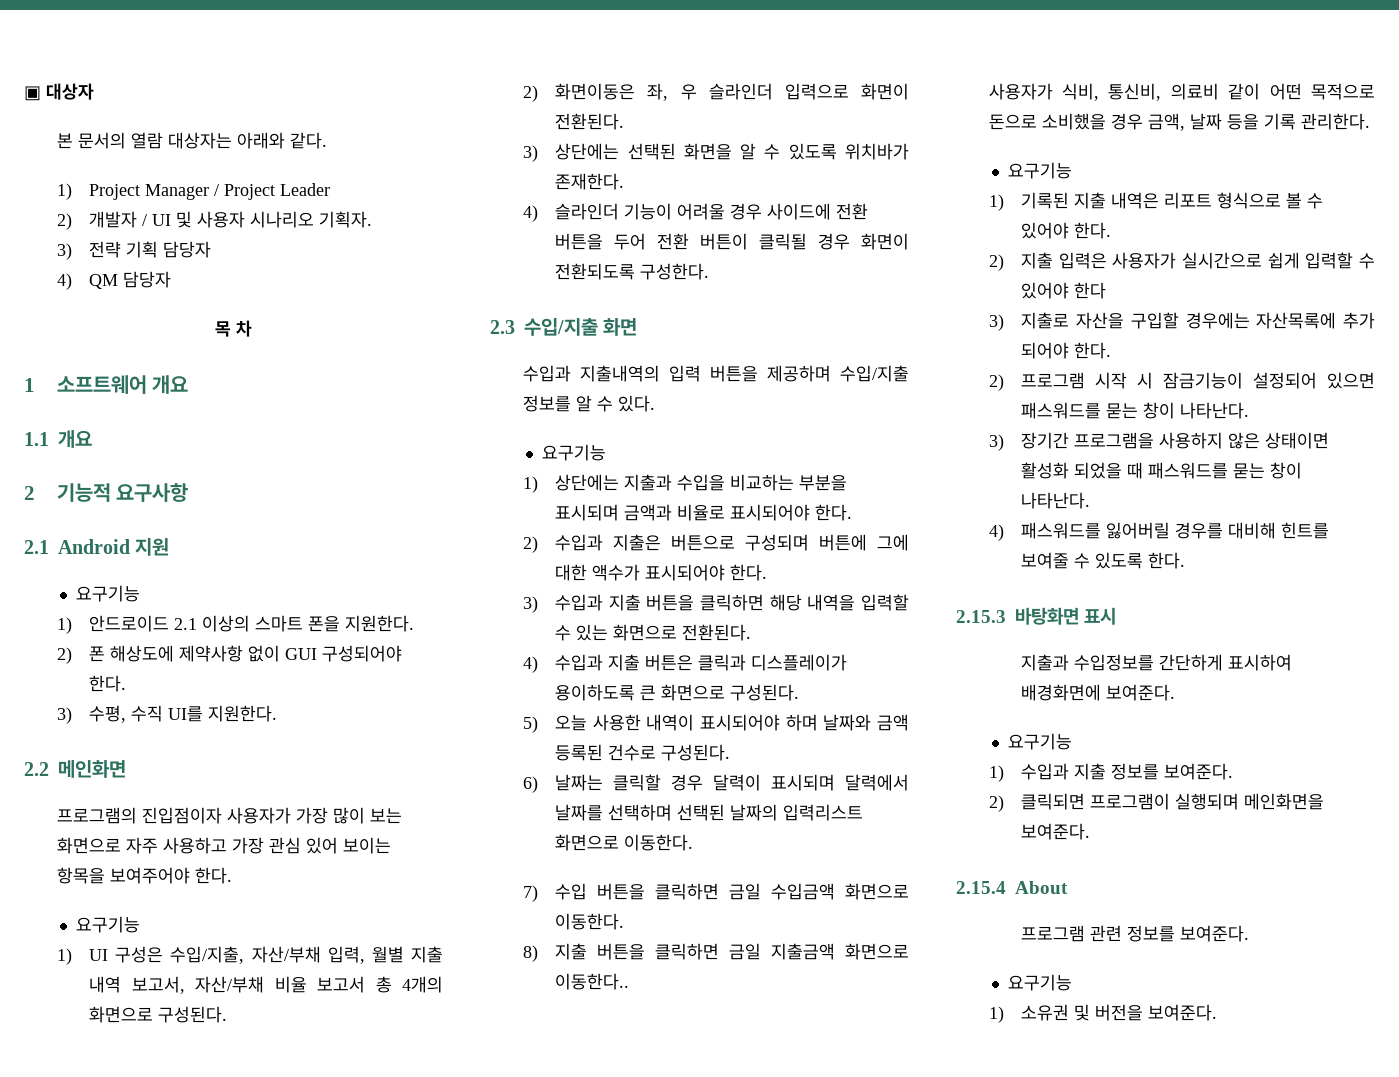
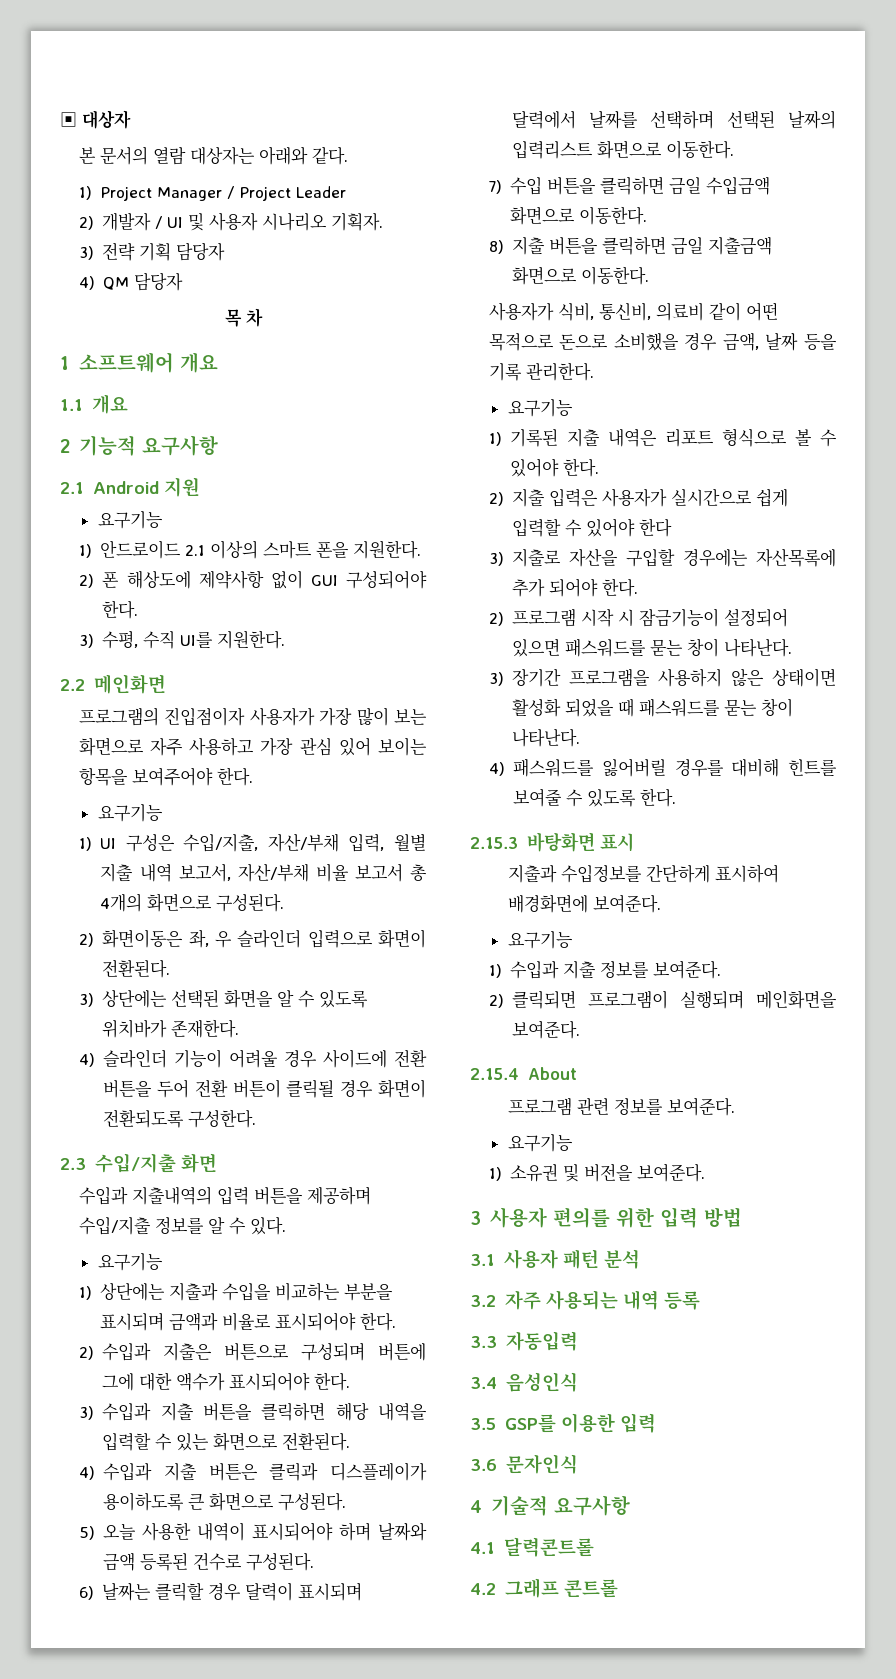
[555,973,630,990] 이동한다.. -> [581,266,650,285] 이동한다.
(1218, 1012) none -> [470,1207,742,1228] [470,1249,640,1269] [470,1290,700,1310] [470,1331,578,1351] [470,1372,578,1392] [470,1413,656,1433] [470,1454,578,1474] [470,1495,630,1516] [470,1537,594,1557] [470,1578,618,1598] // 3 사용자 편의를 위한 입력 방법 // 3.1 사용자 패턴 분석 // 3.2 자주 사용되는 내역 등록 // 3.3 자동입력 // 3.4 음성인식 // 3.5 GSP를 이용한 입력 // 3.6 문자인식 // 4 기술적 요구사항 // 4.1 달력콘트롤 // 4.2 그래프 콘트롤

